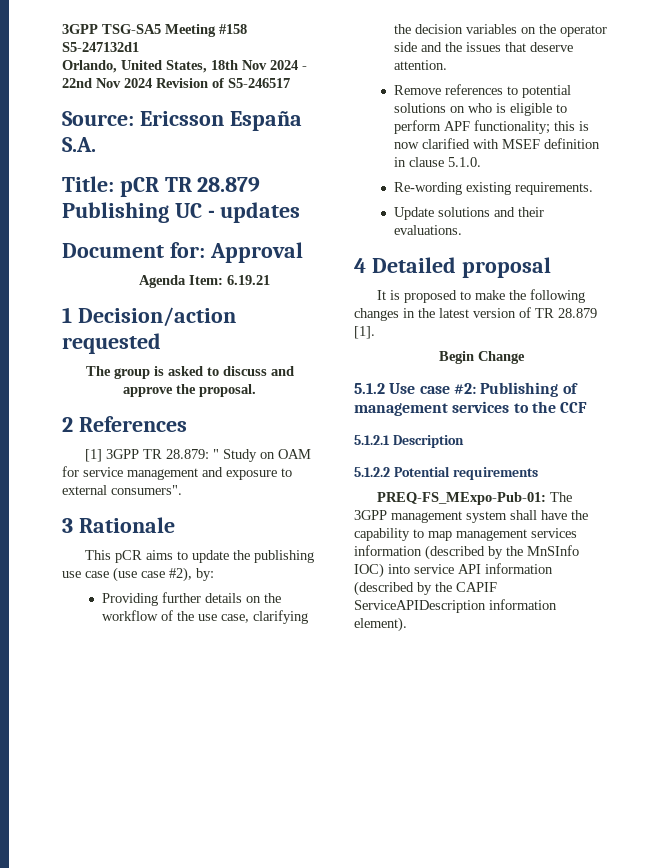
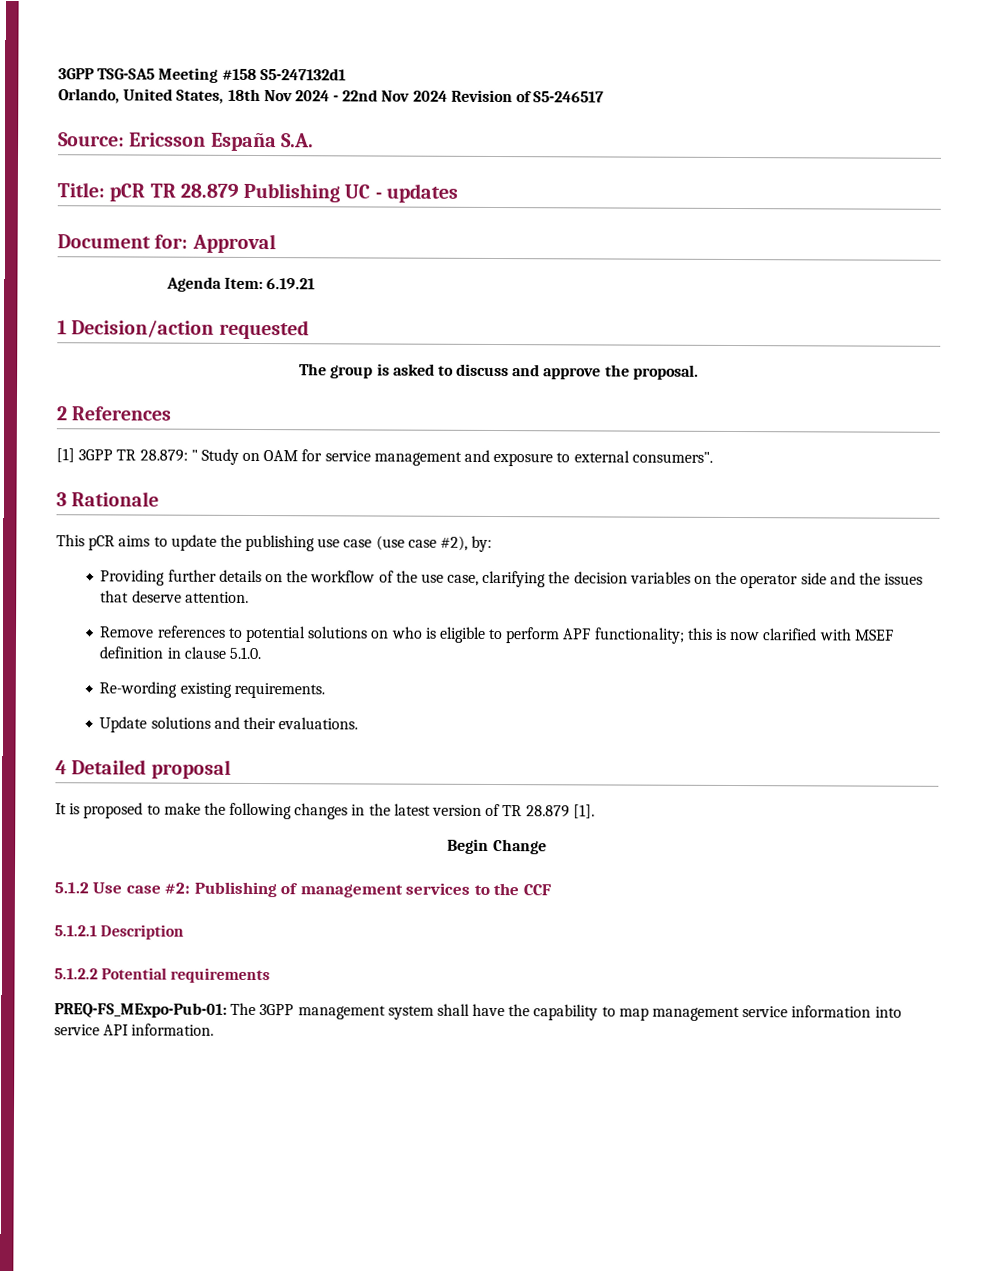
[531,528,577,538] [354,545,579,560] [354,563,553,578] [354,581,497,596] [354,599,557,613] [354,617,407,632] services information (described by the MnSInfo IOC) into service API information (described by the CAPIF ServiceAPIDescription information element). -> [742,1005,902,1018] [54,1023,215,1036] service information into service API information.

